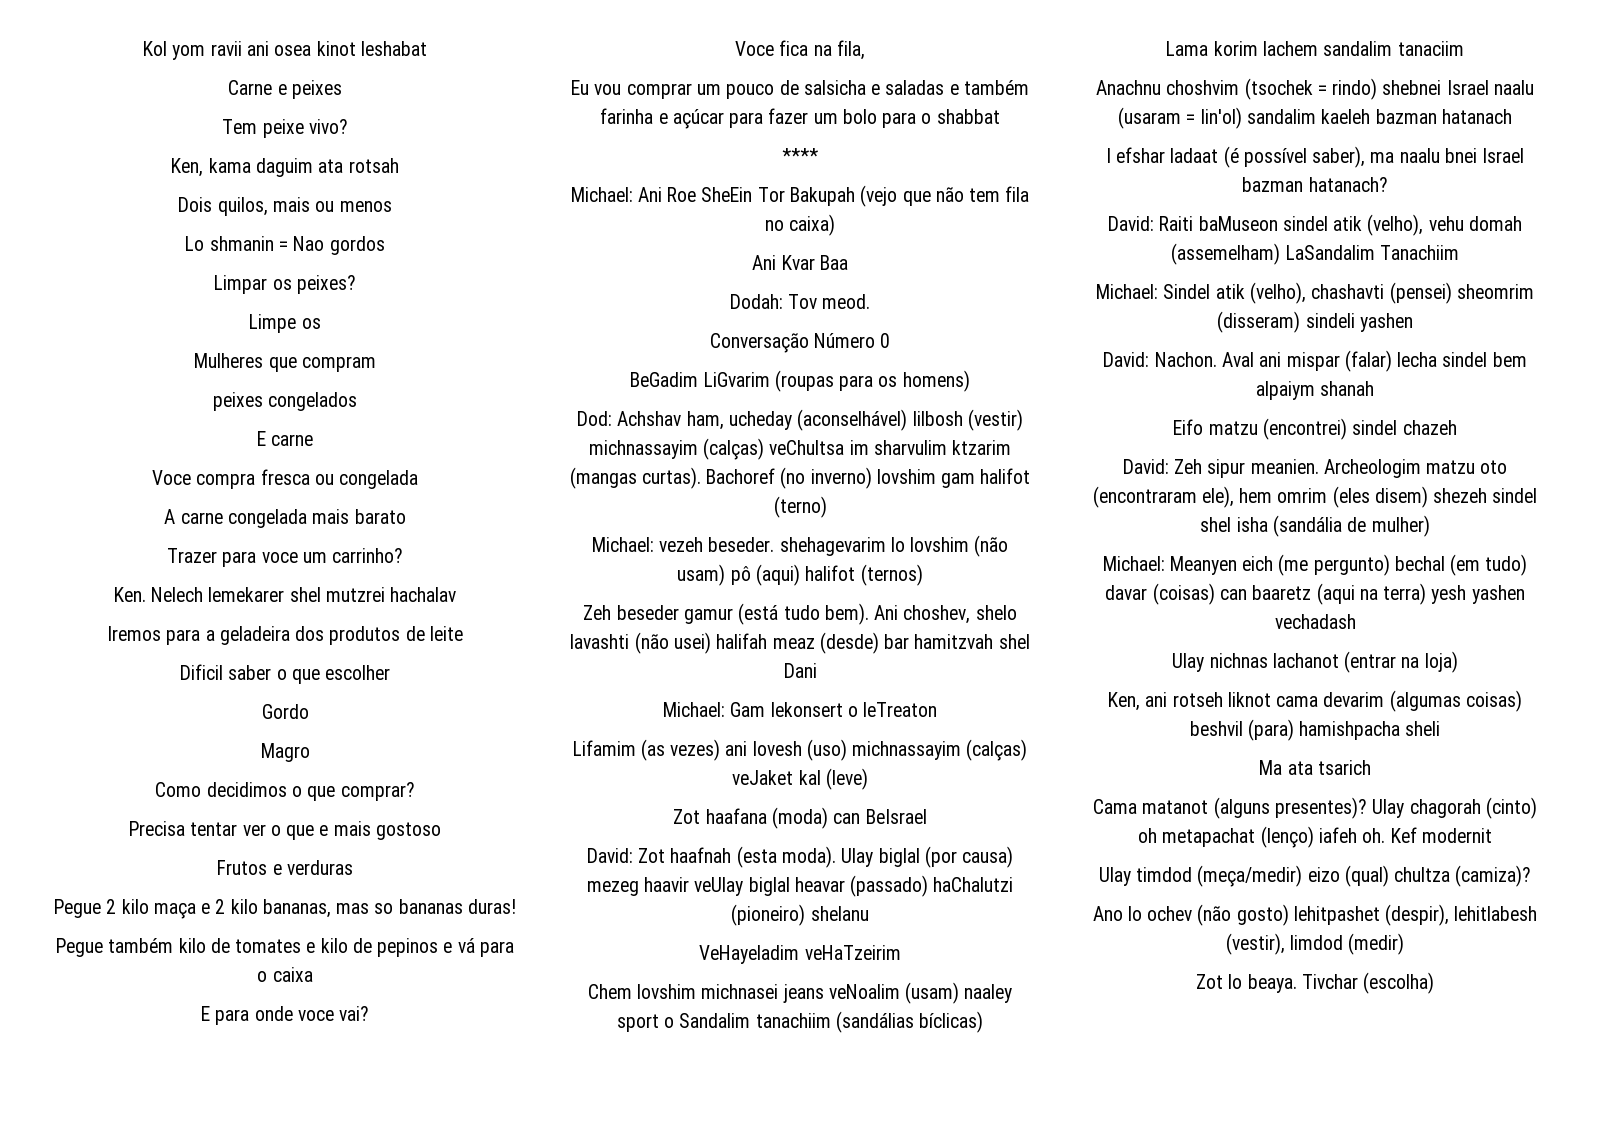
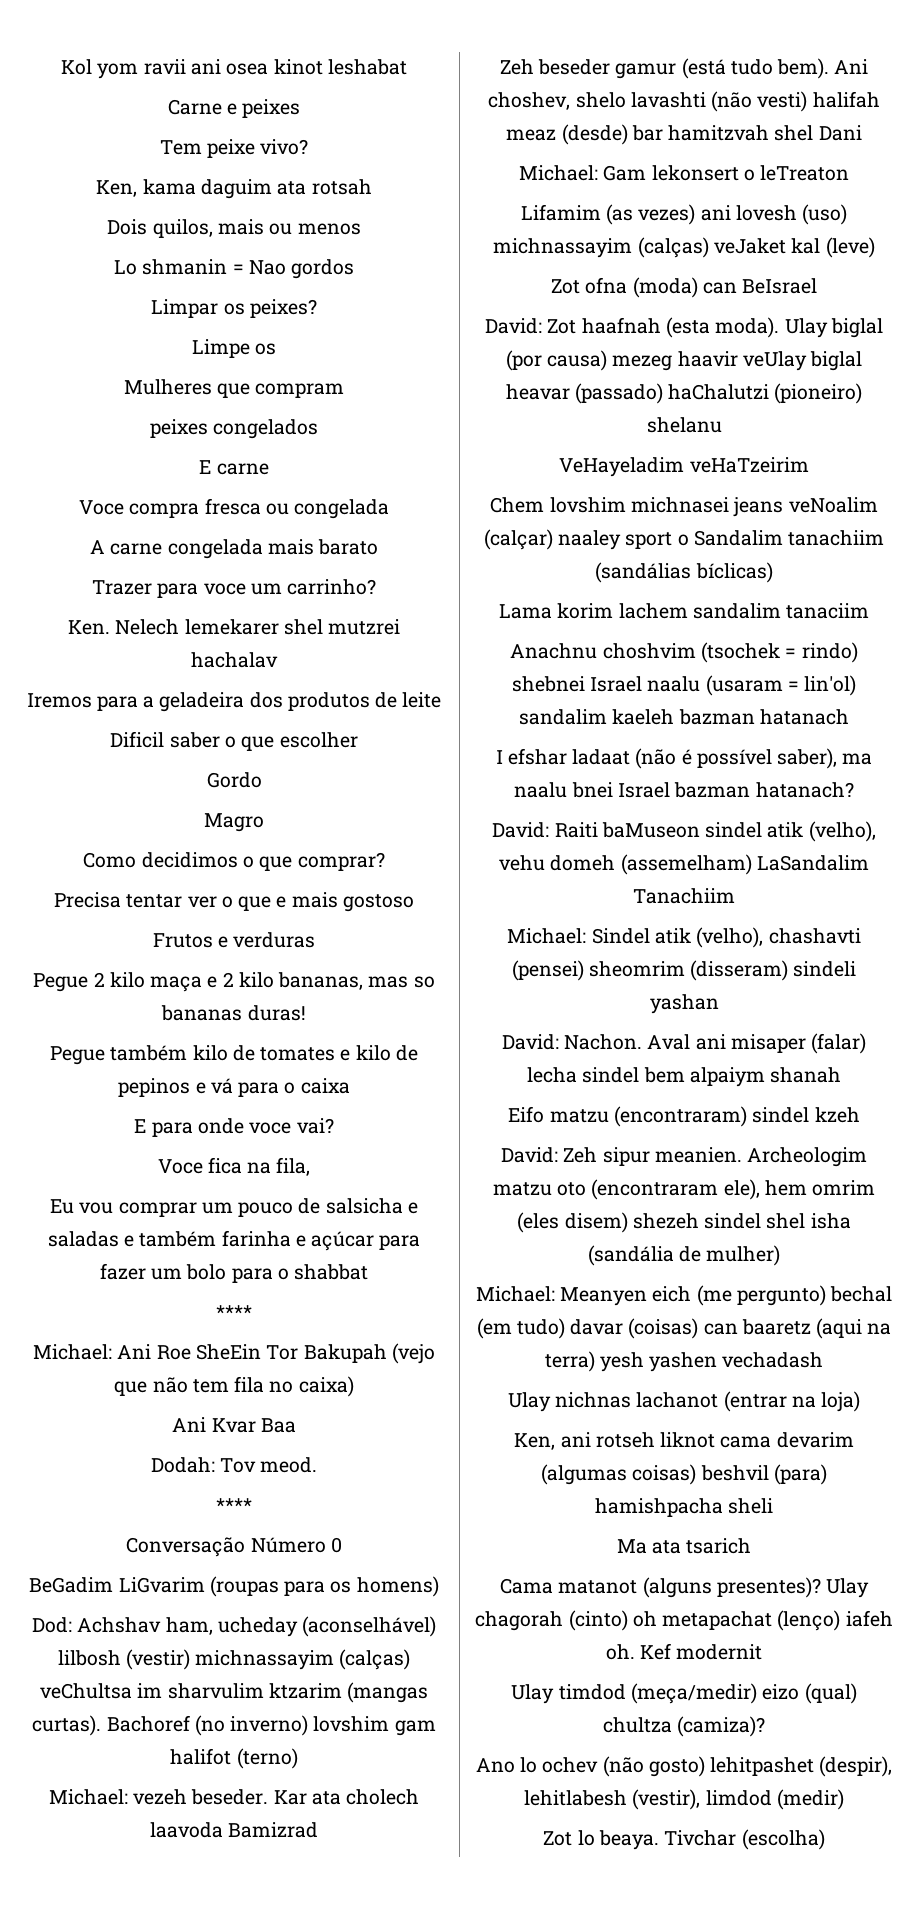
(871, 301) none -> [216,1498,252,1512] // ****
[779,535,1009,557] [677,564,923,586] shehagevarim lo lovshim (não usam) pô (aqui) halifot (ternos) -> [273,1789,420,1805] [149,1822,319,1838] Kar ata cholech laavoda Bamizrad
[673,632,711,654] usei) -> [757,91,808,112] vesti)
[705,808,767,824] haafana -> [585,277,628,294] ofna
[905,982,960,1004] (usam) -> [483,529,553,550] (calçar)
[1223,146,1239,168] (é -> [635,748,692,769] (não é
[1468,216,1522,231] domah -> [550,855,616,871] domeh
[1359,313,1413,332] yashen -> [649,994,719,1014] yashan
[1286,352,1340,371] mispar -> [730,1034,806,1053] misaper
[1263,418,1457,440] (encontrei) sindel chazeh -> [614,1106,860,1127] (encontraram) sindel kzeh

